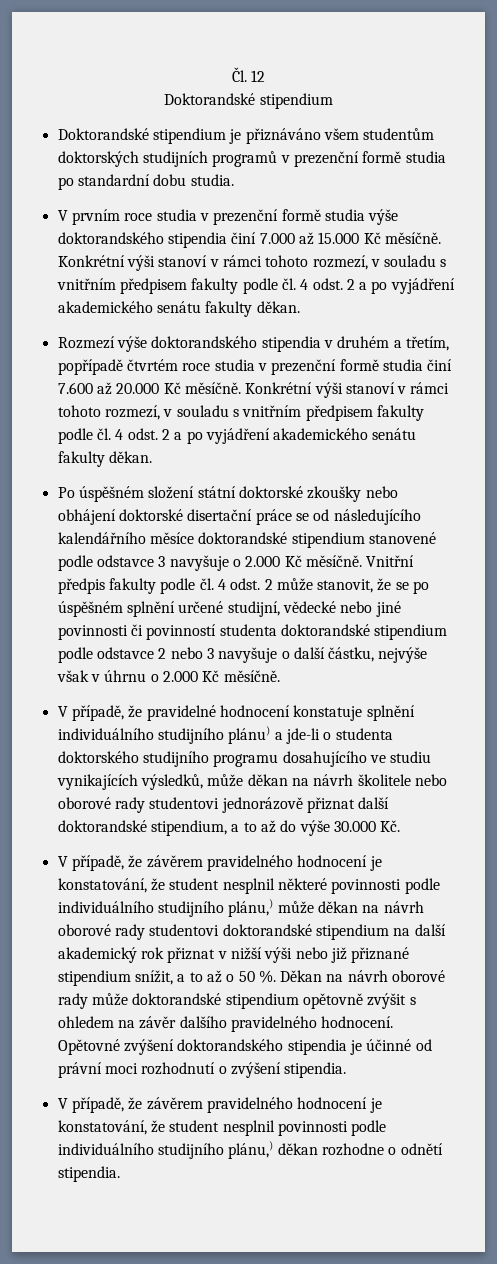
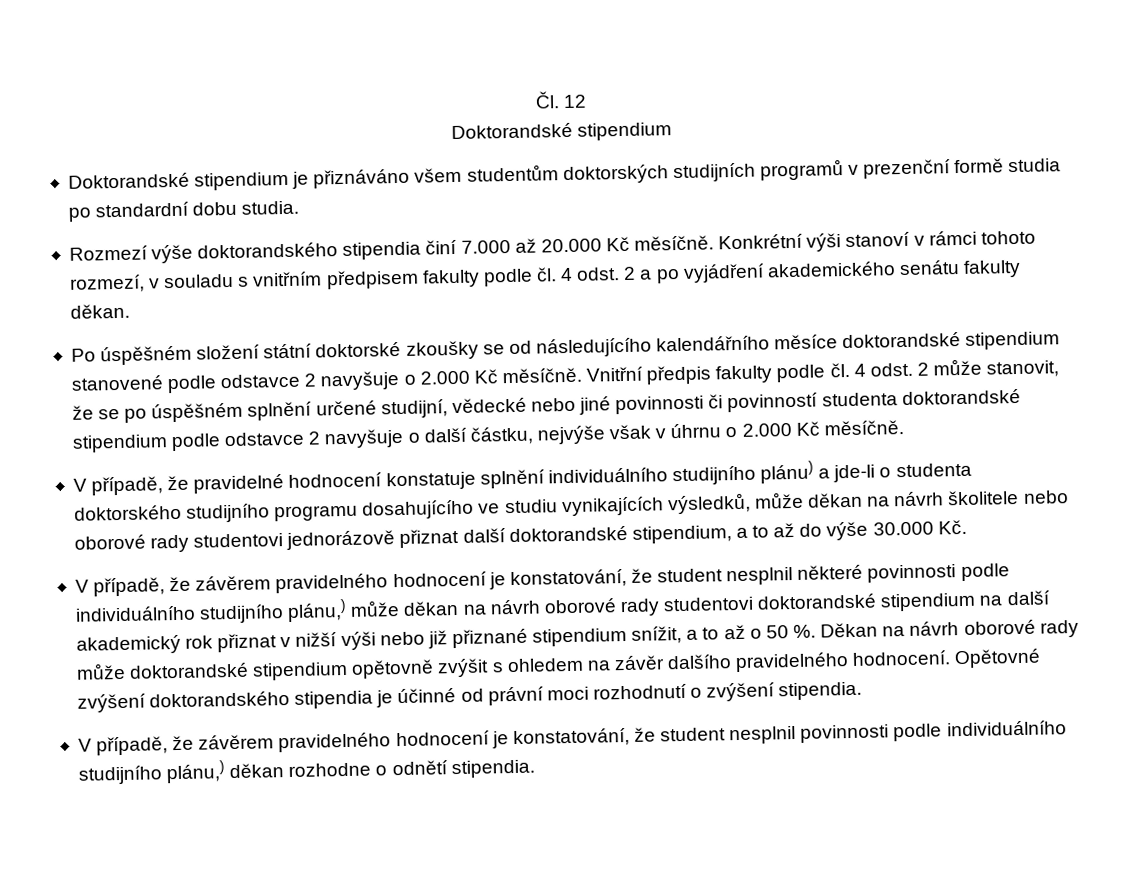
[57,209,365,225] V prvním roce studia v prezenční formě studia -> [68,245,148,261] Rozmezí
[318,232,441,244] [57,255,447,271] [56,278,455,294] [57,301,300,317] [57,336,449,352] [57,359,453,375] [57,382,112,395] 15.000 Kč měsíčně. Konkrétní výši stanoví v rámci tohoto rozmezí, v souladu s vnitřním předpisem fakulty podle čl. 4 odst. 2 a po vyjádření akademického senátu fakulty děkan. // Rozmezí výše doktorandského stipendia v druhém a třetím, popřípadě čtvrtém roce studia v prezenční formě studia činí 7.600 až -> (537, 245) none
[365,486,398,498] [57,509,292,525] nebo obhájení doktorské disertační práce -> (479, 350) none
[158,556,166,567] 3 -> [304,373,317,387] 2
[170,647,214,659] nebo 3 -> (322, 438) none

